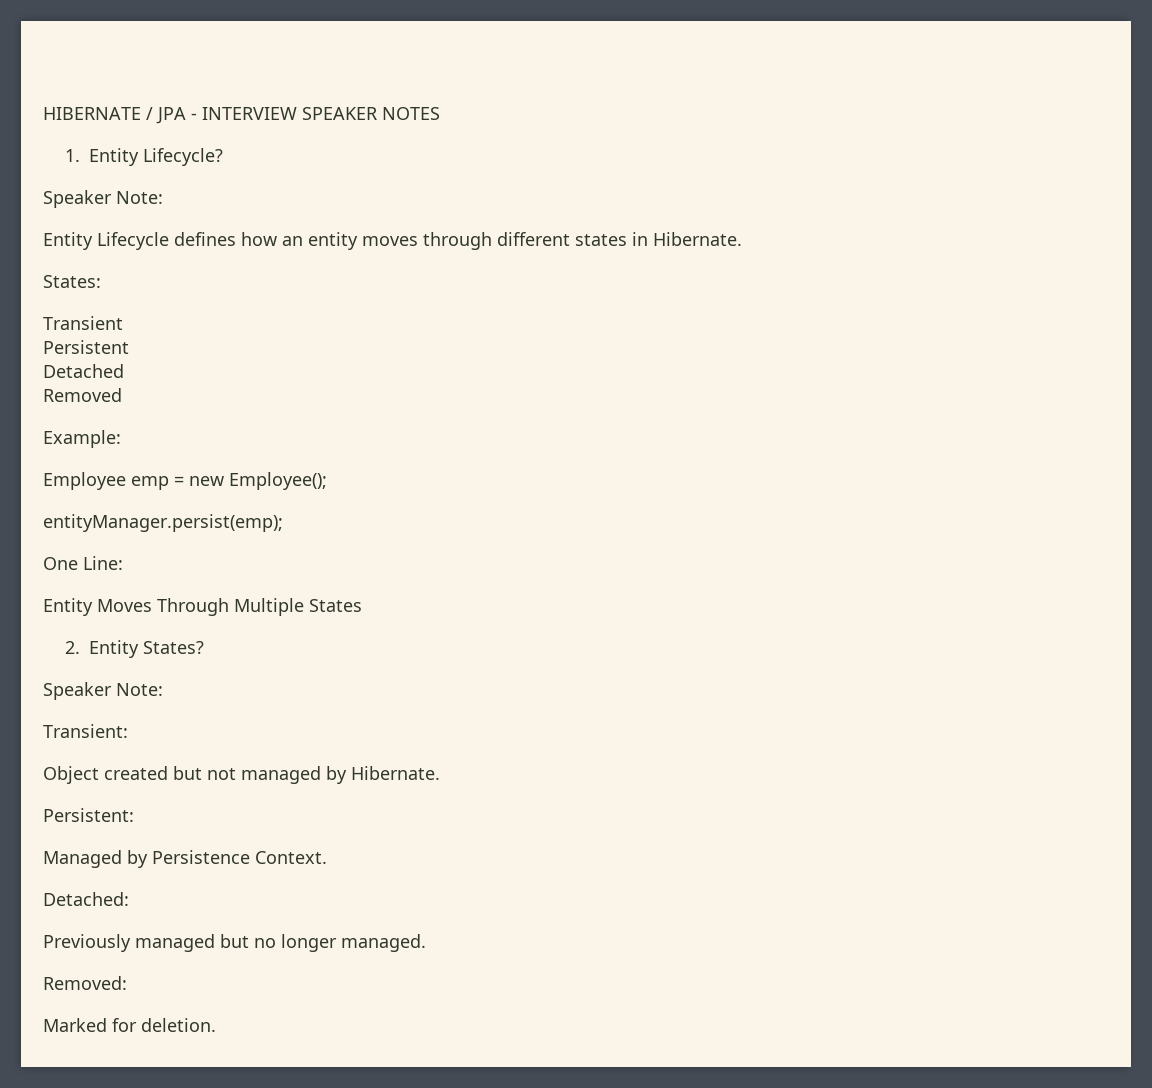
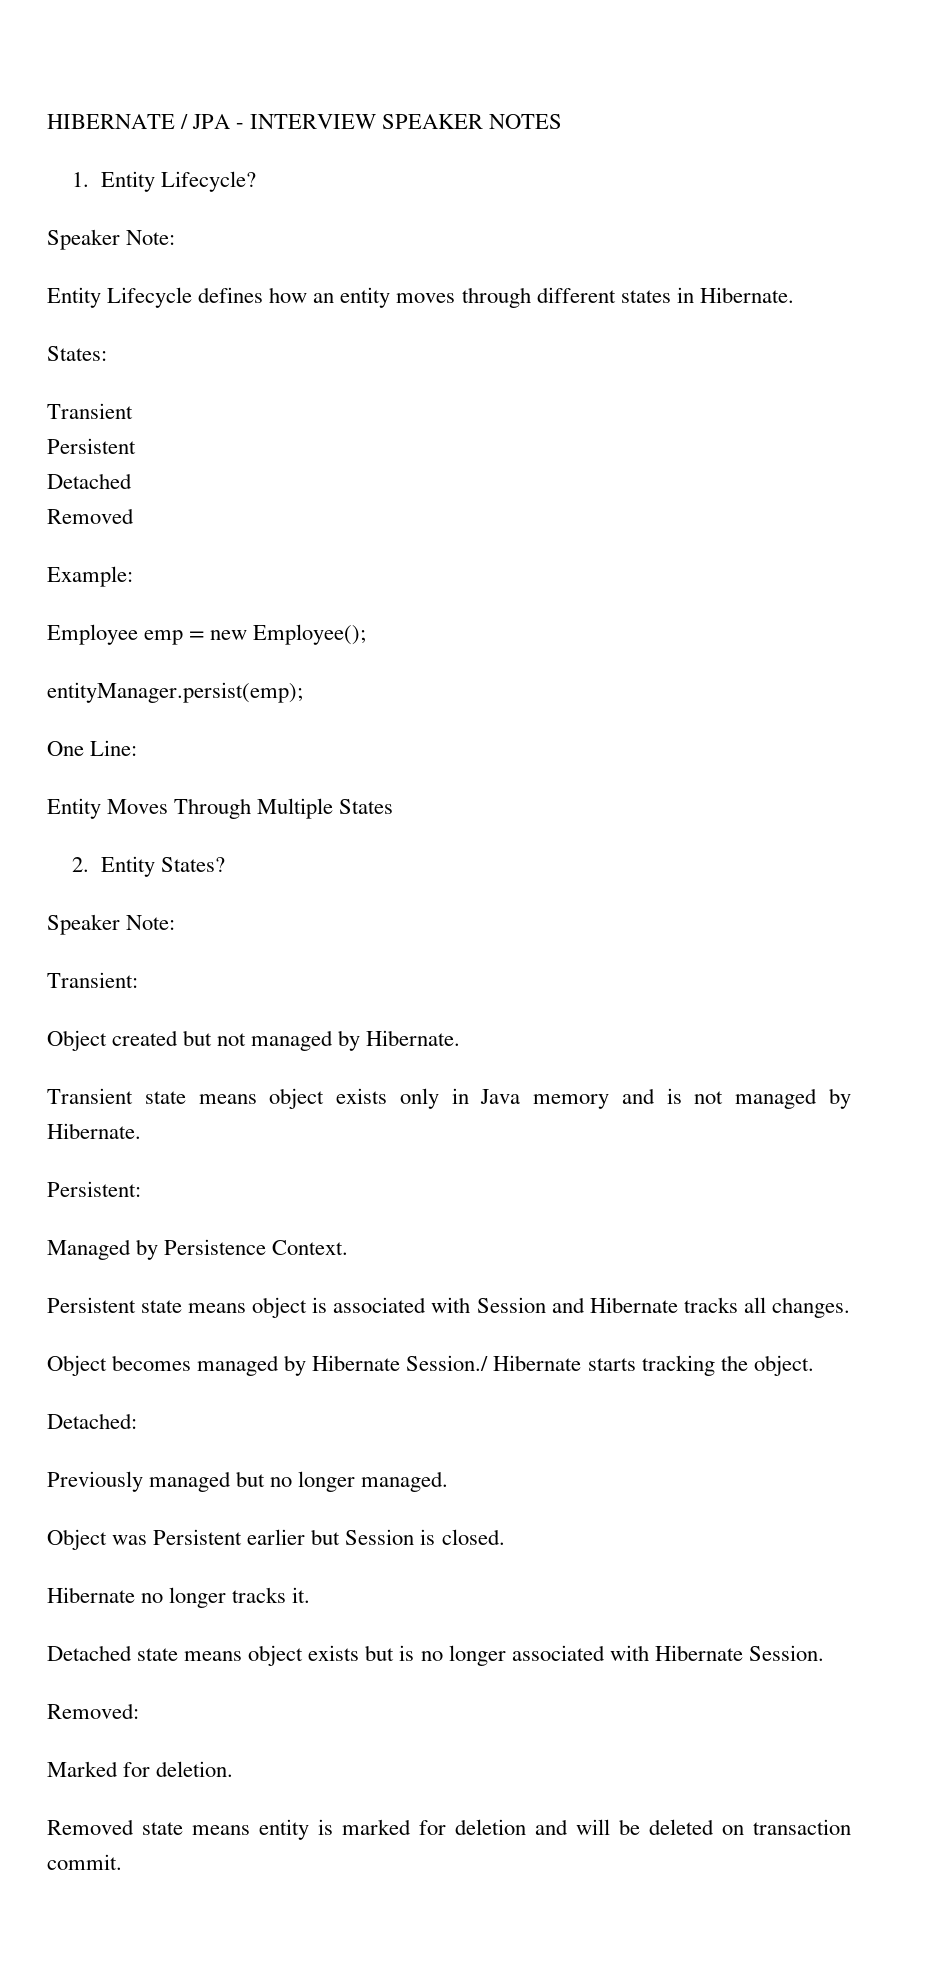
(440, 773) none -> [47,1088,851,1109] [47,1123,141,1139] // Transient state means object exists only in Java memory and is not managed by Hibernate.
(327, 857) none -> [47,1297,850,1318] [47,1355,814,1376] // Persistent state means object is associated with Session and Hibernate tracks all changes. // Object becomes managed by Hibernate Session./ Hibernate starts tracking the object.
[43,976,127,990] [43,1018,216,1032] Removed: // Marked for deletion. -> [47,1529,505,1550] [47,1587,311,1608] [47,1645,824,1666] [47,1703,139,1719] [47,1761,234,1777] [47,1819,851,1840] [47,1854,122,1870] Object was Persistent earlier but Session is closed. // Hibernate no longer tracks it. // Detached state means object exists but is no longer associated with Hibernate Session. // Removed: // Marked for deletion. // Removed state means entity is marked for deletion and will be deleted on transaction commit.

